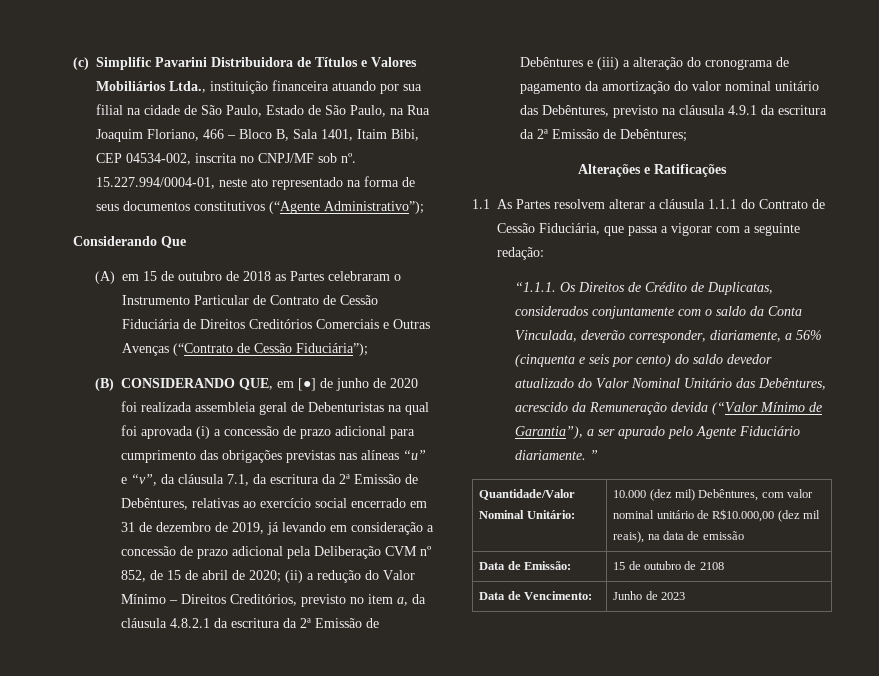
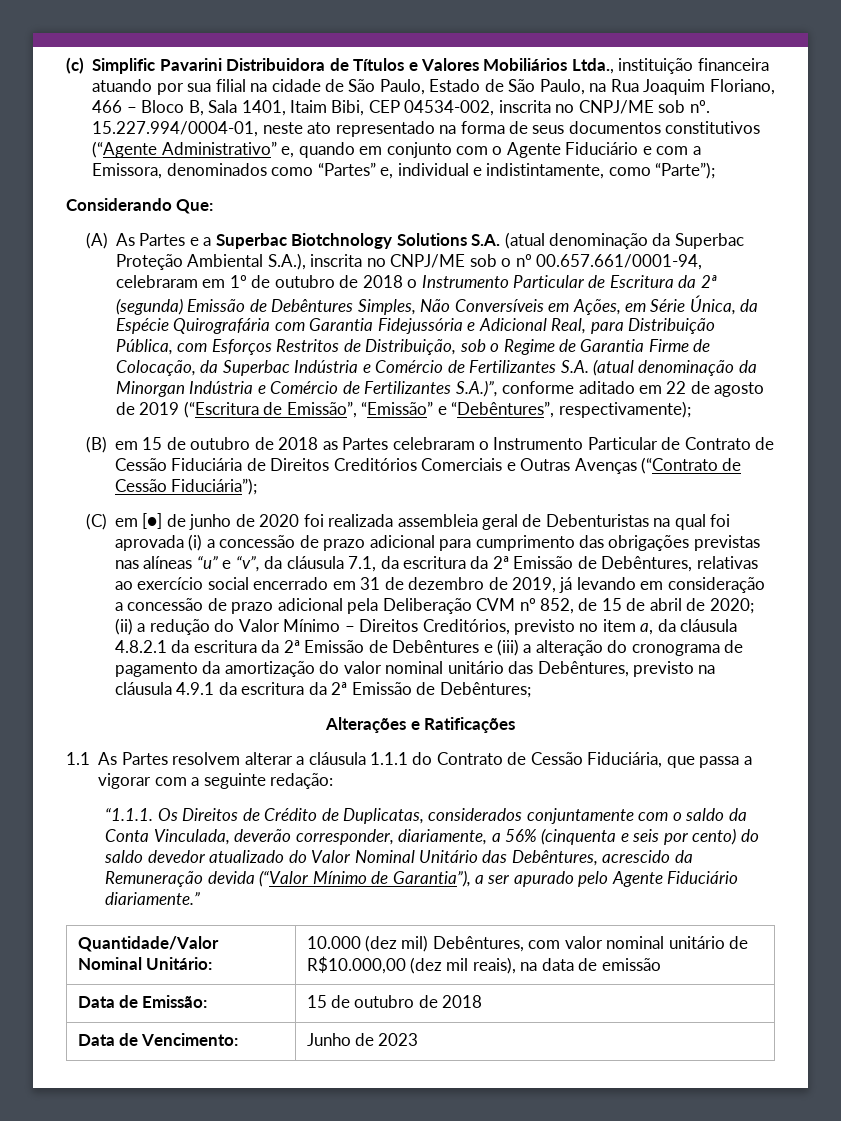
[258,153,314,163] CNPJ/MF -> [578,100,654,114] CNPJ/ME
[324,201,424,214] [73,236,186,248] [94,271,115,284] Administrativo”); // Considerando Que // (A) -> [161,141,701,158] [92,162,716,179] [66,198,214,214] [85,232,744,249] [115,253,702,270] [115,275,717,288] [115,295,759,315] [115,318,715,334] [115,339,711,355] [115,359,757,376] [115,380,765,397] [115,401,691,418] [85,436,107,453] Administrativo” e, quando em conjunto com o Agente Fiduciário e com a Emissora, denominados como “Partes” e, individual e indistintamente, como “Parte”); // Considerando Que: // (A) As Partes e a Superbac Biotchnology Solutions S.A. (atual denominação da Superbac Proteção Ambiental S.A.), inscrita no CNPJ/ME sob o nº 00.657.661/0001-94, celebraram em 1º de outubro de 2018 o Instrumento Particular de Escritura da 2ª (segunda) Emissão de Debêntures Simples, Não Conversíveis em Ações, em Série Única, da Espécie Quirografária com Garantia Fidejussória e Adicional Real, para Distribuição Pública, com Esforços Restritos de Distribuição, sob o Regime de Garantia Firme de Colocação, da Superbac Indústria e Comércio de Fertilizantes S.A. (atual denominação da Minorgan Indústria e Comércio de Fertilizantes S.A.)”, conforme aditado em 22 de agosto de 2019 (“Escritura de Emissão”, “Emissão” e “Debêntures”, respectivamente); // (B)
[94,378,273,391] (B) CONSIDERANDO QUE, -> [85,513,107,530] (C)
[515,450,599,460] diariamente. ” -> [105,892,201,905] diariamente.”
[699,562,724,570] 2108 -> [442,995,483,1008] 2018

